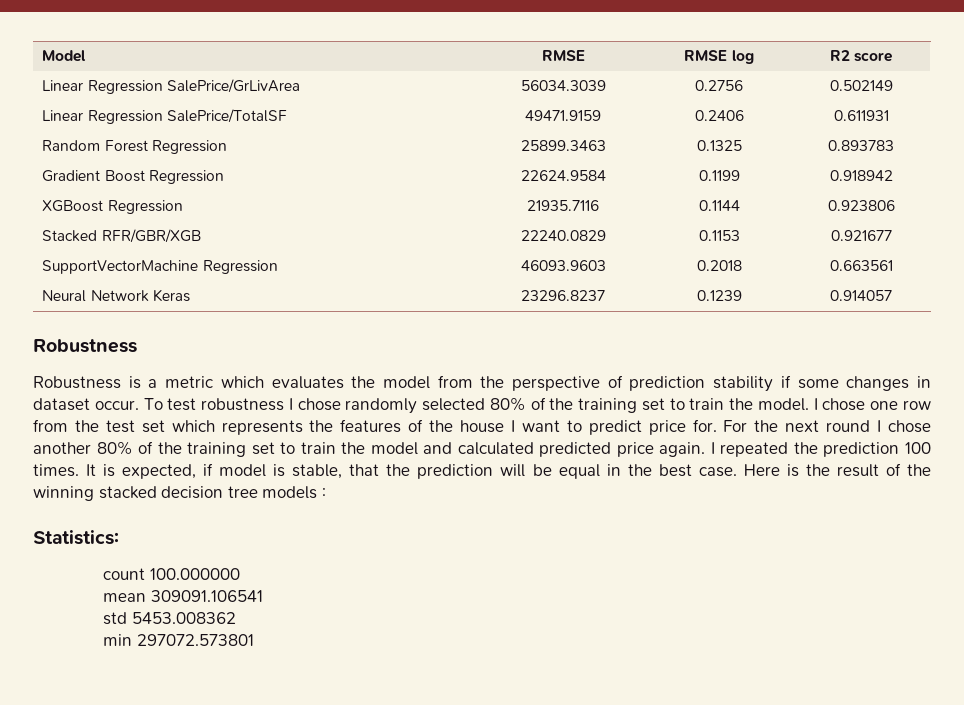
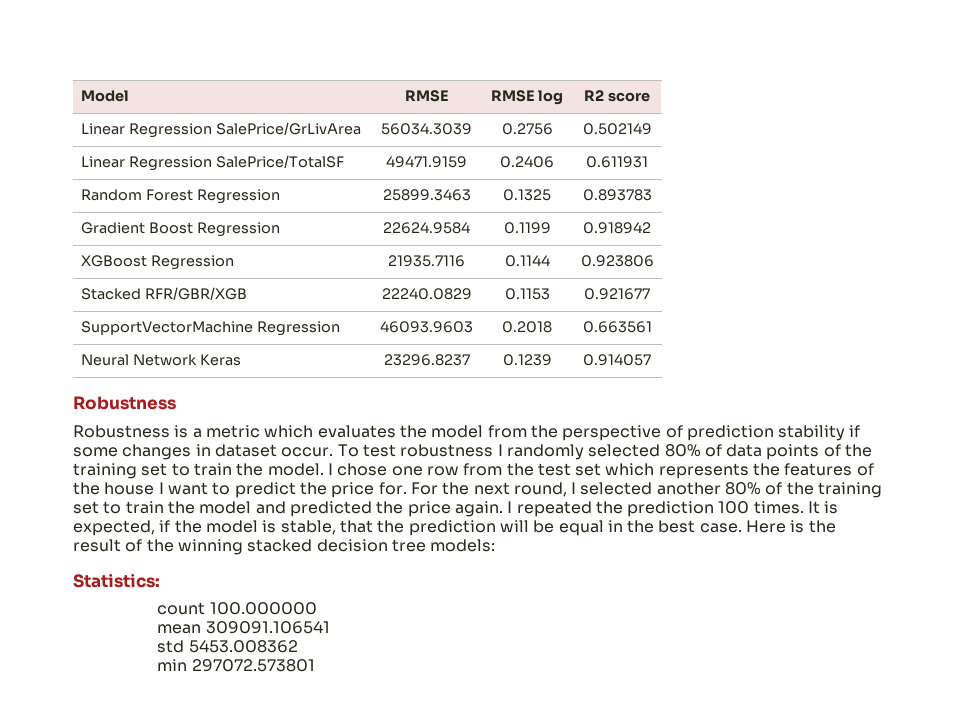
[297,398,341,411] chose -> (503, 450) none
(546, 403) none -> [726,444,841,460] data points of
(642, 427) none -> [299,482,327,495] the
[826,420,931,433] round I chose -> [513,482,653,497] round, I selected
[457,442,612,457] calculated predicted -> [289,501,404,517] predicted the
(214, 469) none -> [174,520,202,533] the
[262,486,326,499] models : -> [430,539,496,552] models:

